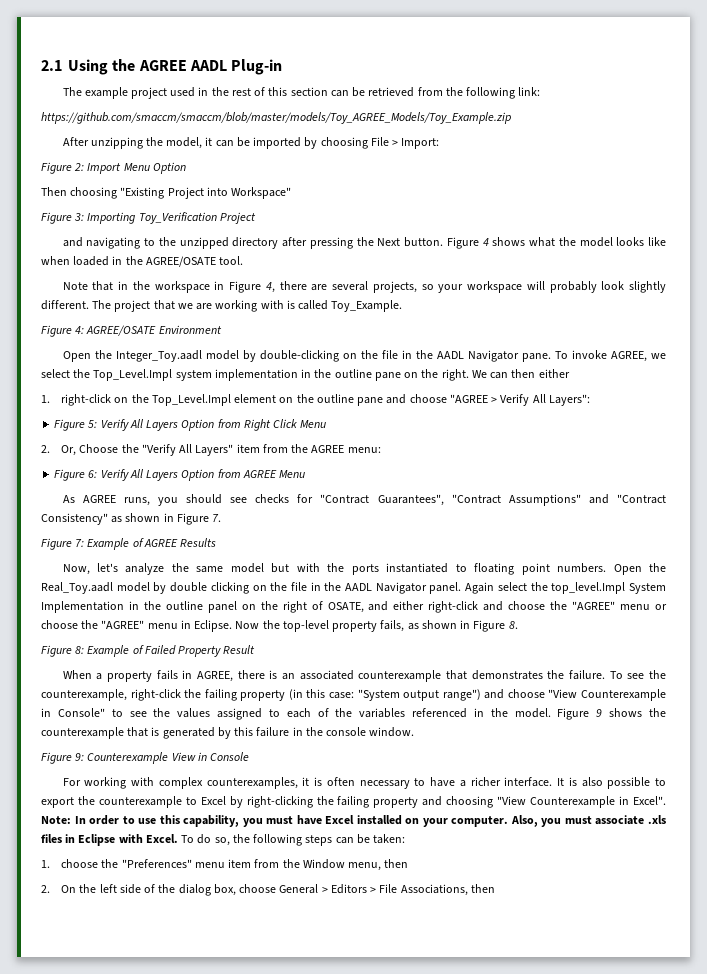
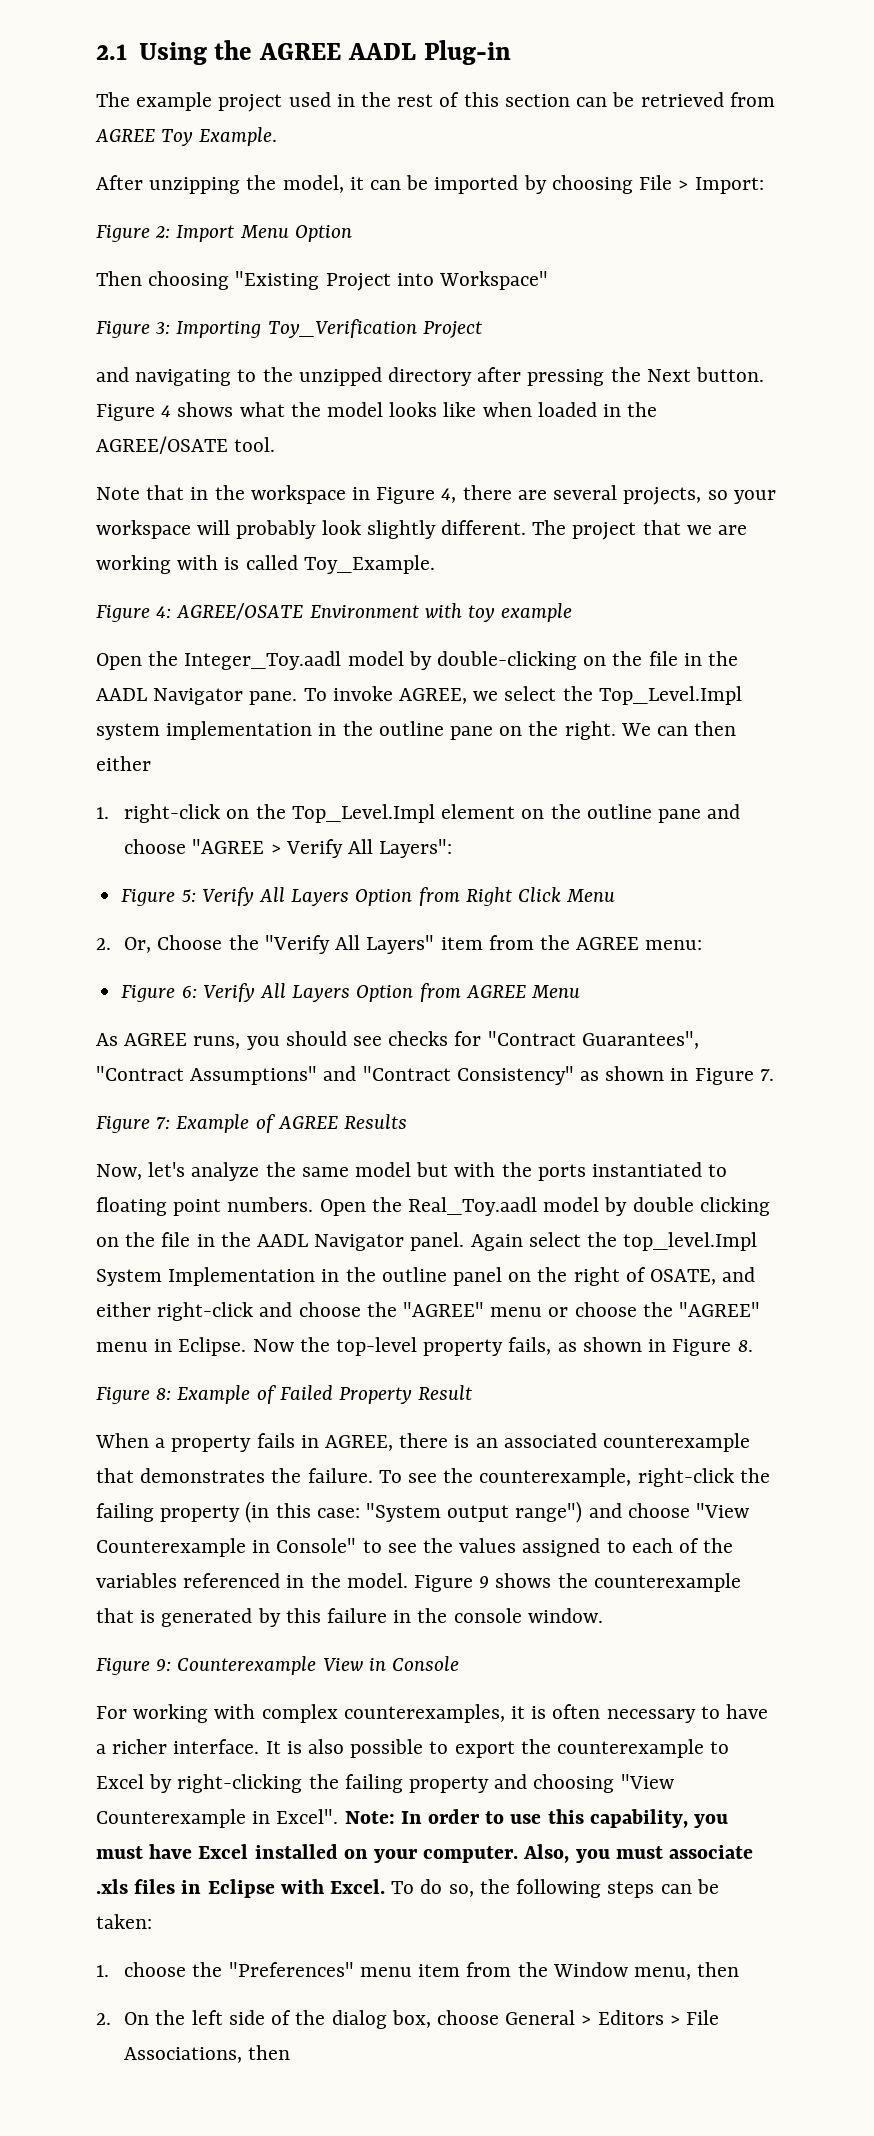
[445,87,541,99] [41,112,511,124] the following link: // https://github.com/smaccm/smaccm/blob/master/models/Toy_AGREE_Models/Toy_Example.zip -> [95,127,278,146] AGREE Toy Example.
(222, 329) none -> [424,603,573,622] with toy example

